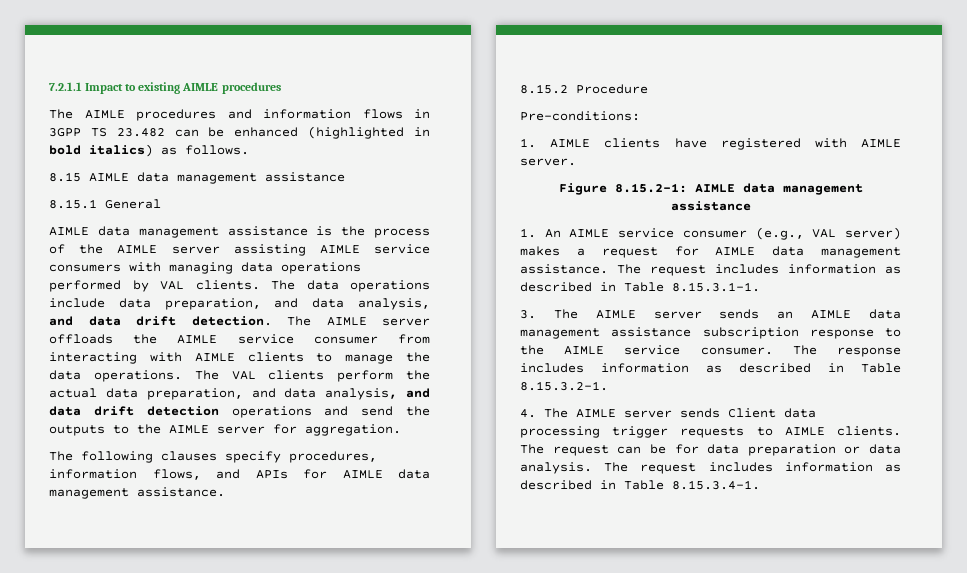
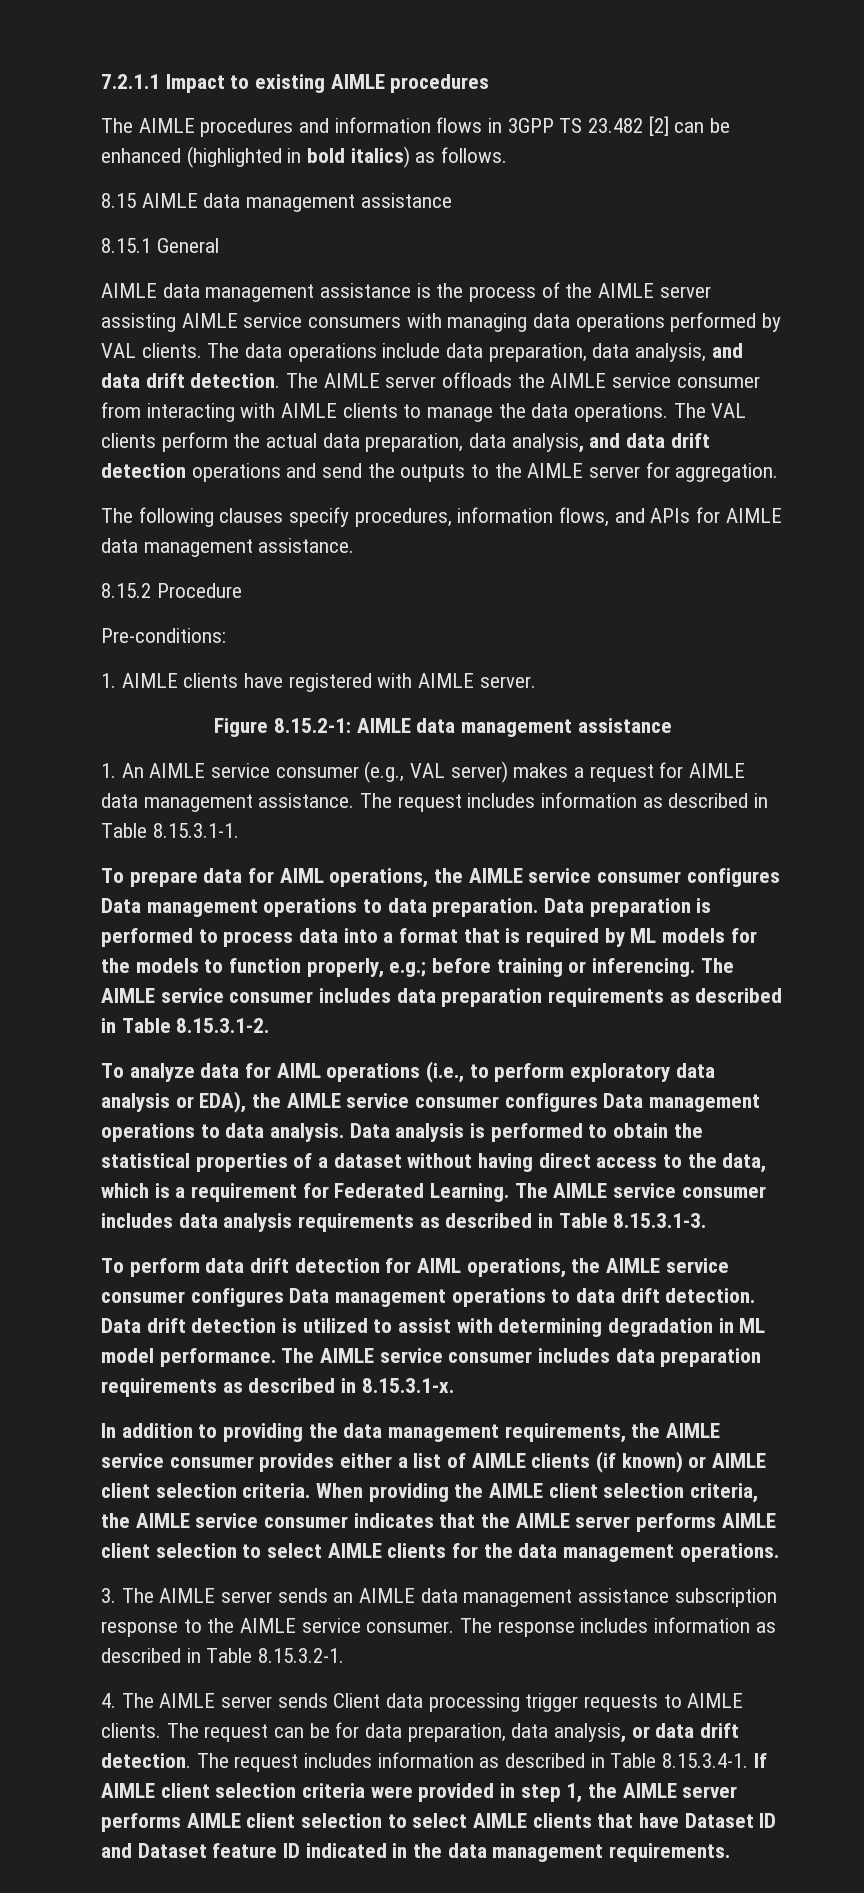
(165, 132) none -> [648,116,669,136] [2]
[274,298,299,308] and -> (587, 352) none
[251,388,276,398] and -> (464, 442) none
(760, 287) none -> [101,868,780,888] [101,898,712,917] [101,928,757,947] [101,958,734,978] [101,988,783,1007] [101,1018,270,1033] [101,1061,715,1083] [101,1091,761,1113] [101,1123,703,1142] [101,1153,767,1173] [101,1183,766,1202] [101,1213,707,1232] [101,1258,729,1278] [101,1288,756,1307] [101,1318,766,1337] [101,1348,762,1367] [101,1378,454,1397] [101,1423,721,1443] [101,1451,767,1473] [101,1483,759,1503] [101,1513,776,1532] [101,1543,779,1562] // To prepare data for AIML operations, the AIMLE service consumer configures Data management operations to data preparation. Data preparation is performed to process data into a format that is required by ML models for the models to function properly, e.g.; before training or inferencing. The AIMLE service consumer includes data preparation requirements as described in Table 8.15.3.1-2. // To analyze data for AIML operations (i.e., to perform exploratory data analysis or EDA), the AIMLE service consumer configures Data management operations to data analysis. Data analysis is performed to obtain the statistical properties of a dataset without having direct access to the data, which is a requirement for Federated Learning. The AIMLE service consumer includes data analysis requirements as described in Table 8.15.3.1-3. // To perform data drift detection for AIML operations, the AIMLE service consumer configures Data management operations to data drift detection. Data drift detection is utilized to assist with determining degradation in ML model performance. The AIMLE service consumer includes data preparation requirements as described in 8.15.3.1-x. // In addition to providing the data management requirements, the AIMLE service consumer provides either a list of AIMLE clients (if known) or AIMLE client selection criteria. When providing the AIMLE client selection criteria, the AIMLE service consumer indicates that the AIMLE server performs AIMLE client selection to select AIMLE clients for the data management operations.
[747,444,901,456] [520,462,592,474] preparation or data analysis. -> [407,1723,740,1743] [101,1753,191,1768] preparation, data analysis, or data drift detection.
(760, 485) none -> [753,1753,767,1768] [101,1783,738,1803] [101,1813,777,1832] [101,1843,731,1862] If AIMLE client selection criteria were provided in step 1, the AIMLE server performs AIMLE client selection to select AIMLE clients that have Dataset ID and Dataset feature ID indicated in the data management requirements.

